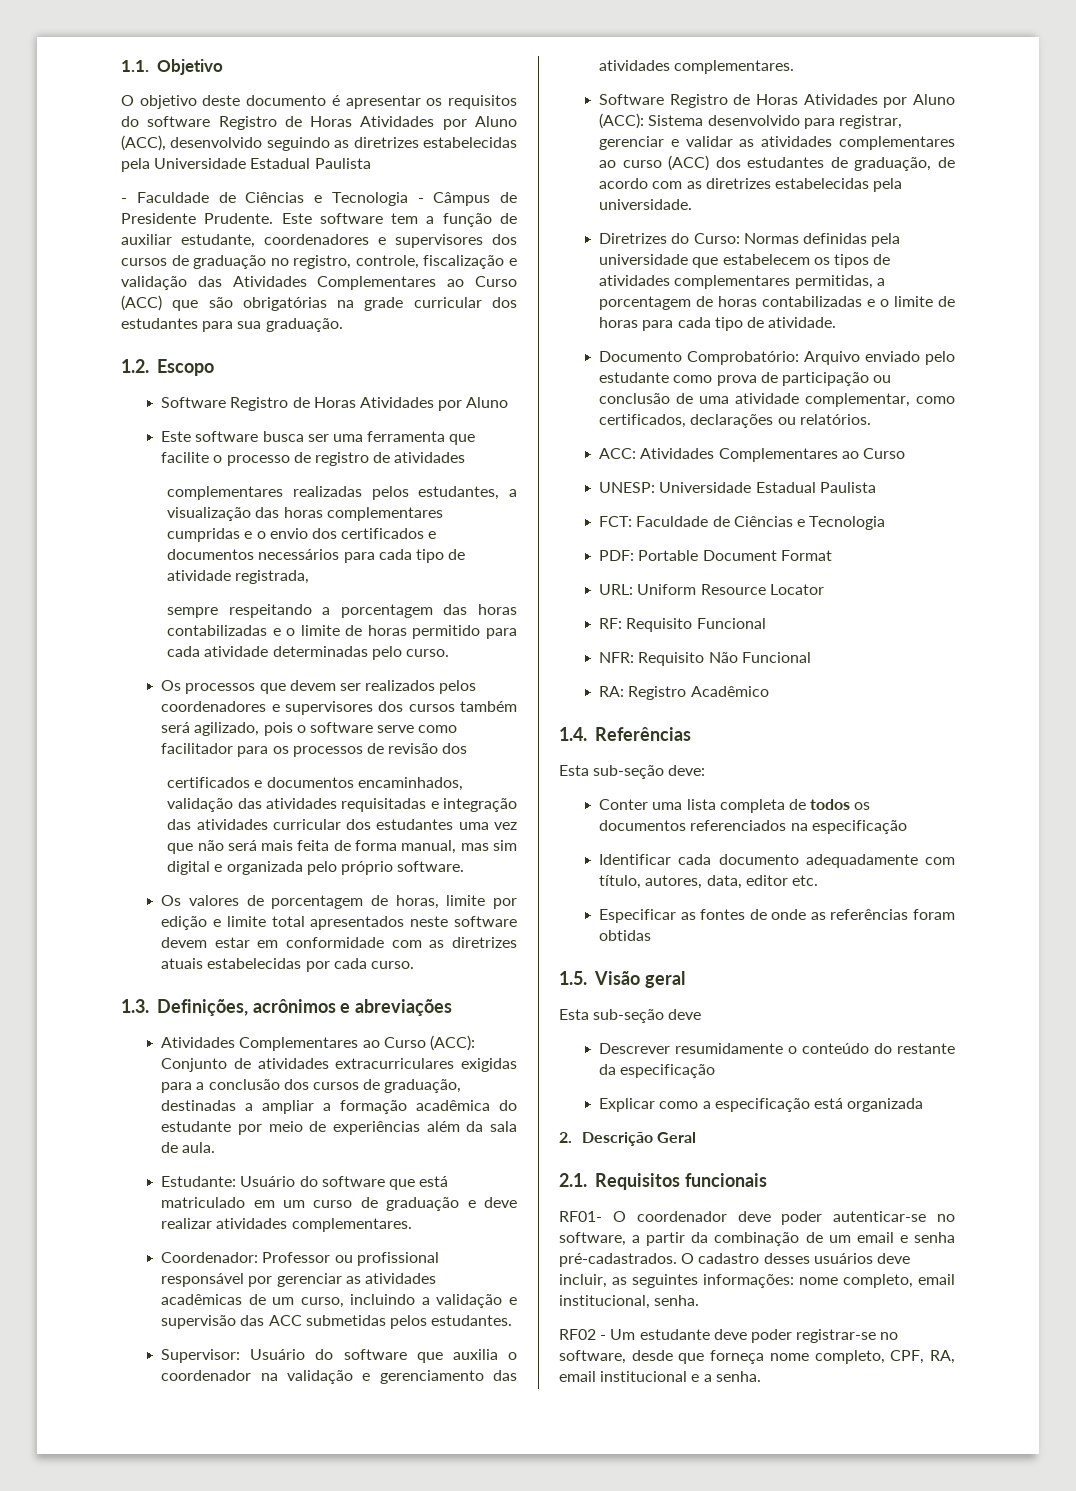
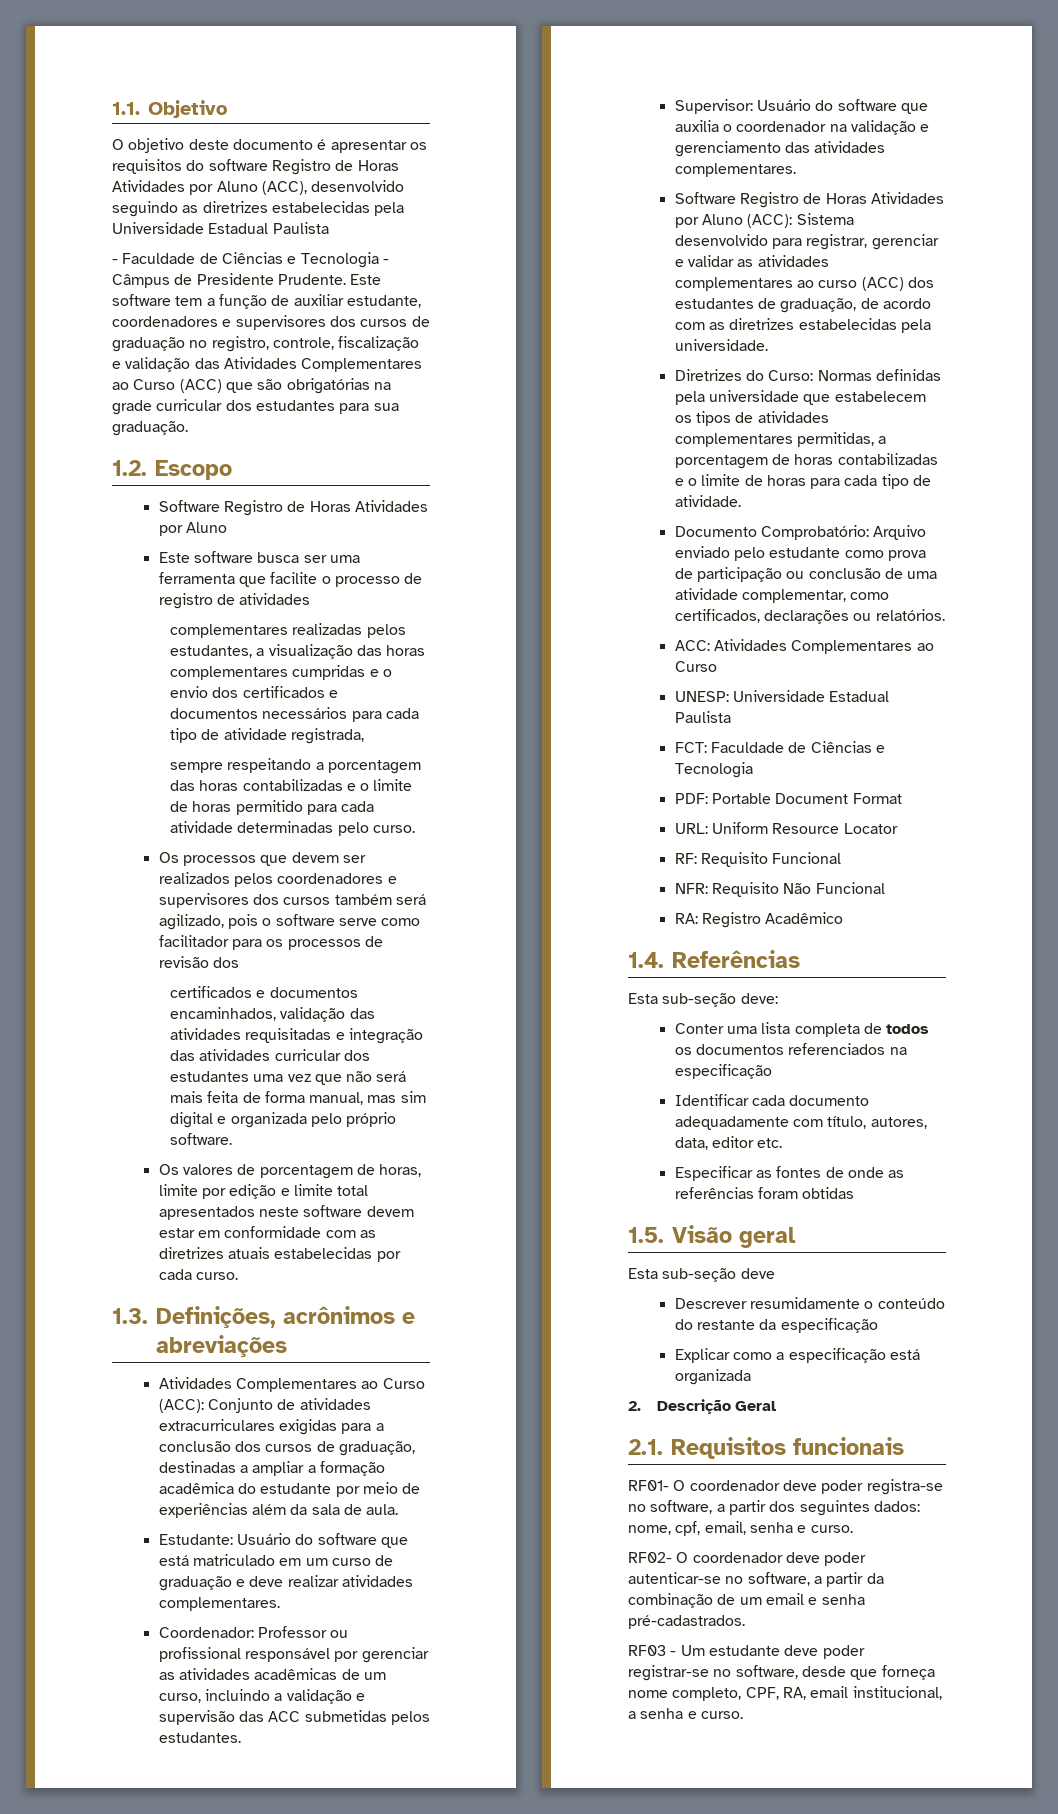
(823, 1218) none -> [866,1479,943,1495] [628,1500,920,1516] [628,1521,853,1536] [628,1552,867,1566] registra-se no software, a partir dos seguintes dados: nome, cpf, email, senha e curso. // RF02- O coordenador deve poder
[681,1253,910,1264] [559,1274,955,1288] [559,1295,700,1309] [559,1329,596,1340] O cadastro desses usuários deve incluir, as seguintes informações: nome completo, email institucional, senha. // RF02 -> [628,1645,666,1656] // RF03
[600,1371,761,1382] institucional e a senha. -> [852,1686,942,1700] [628,1708,743,1719] institucional, a senha e curso.

